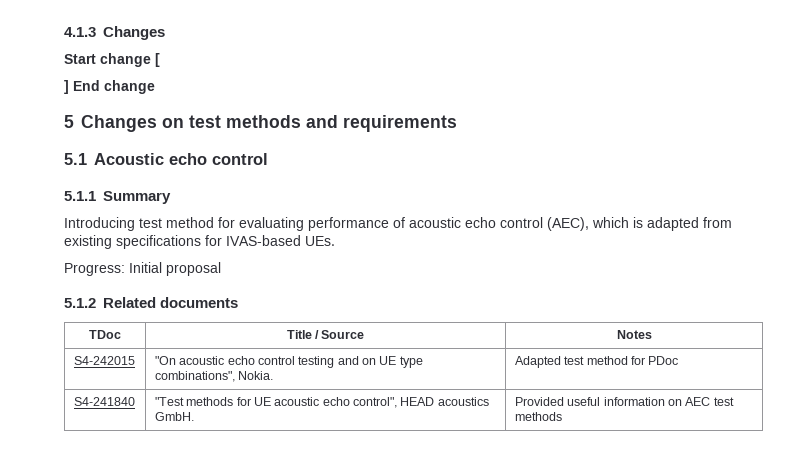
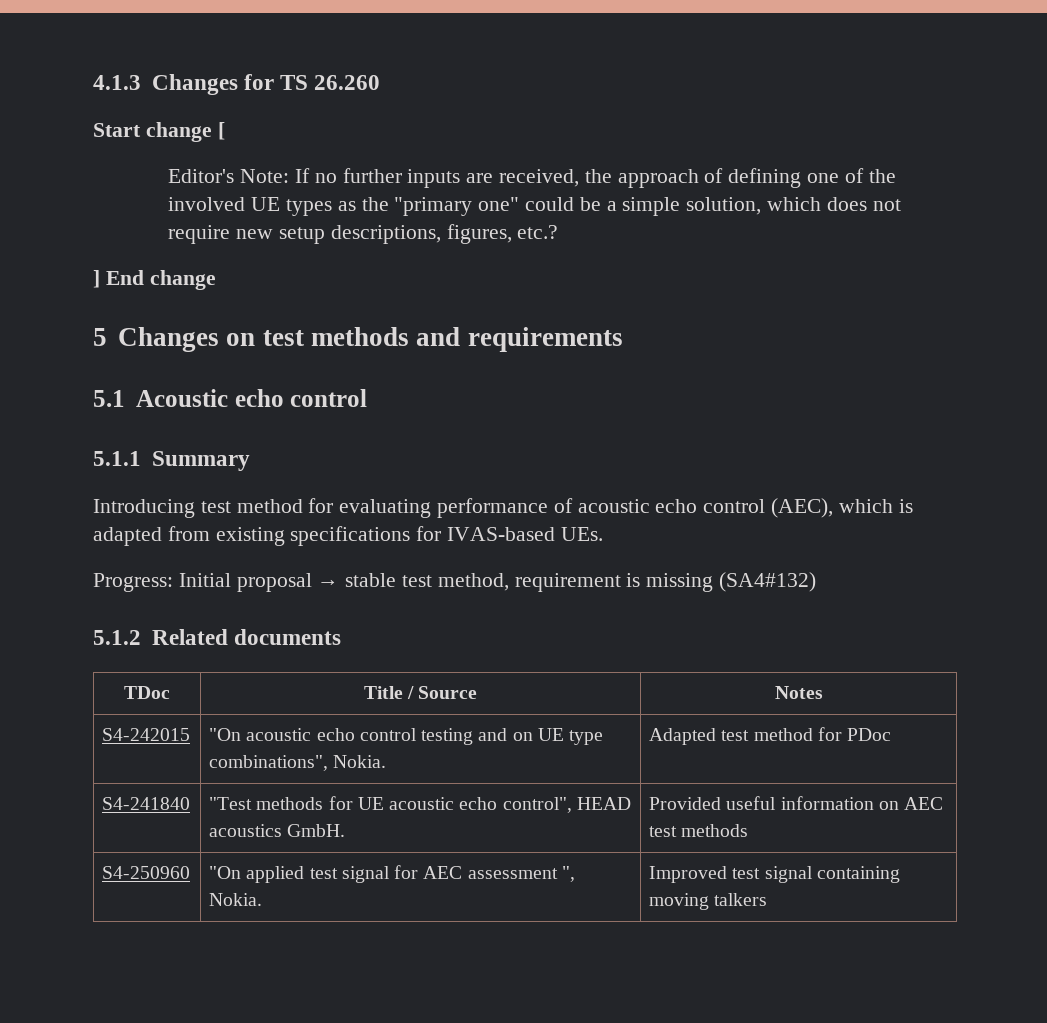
(165, 33) none -> [243,74,381,90] for TS 26.260
(160, 60) none -> [168,168,896,188] [168,197,901,216] [168,224,559,244] // Editor's Note: If no further inputs are received, the approach of defining one of the involved UE types as the "primary one" could be a simple solution, which does not require new setup descriptions, figures, etc.?
(221, 269) none -> [317,572,817,592] → stable test method, requirement is missing (SA4#132)
(562, 416) none -> [102,866,191,879] [209,865,575,883] [209,893,263,906] [649,866,900,883] [649,893,768,910] // S4-250960 | "On applied test signal for AEC assessment ", Nokia. | Improved test signal containing moving talkers

